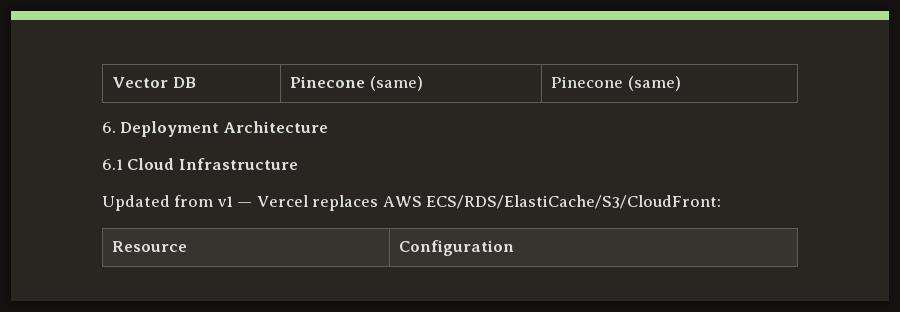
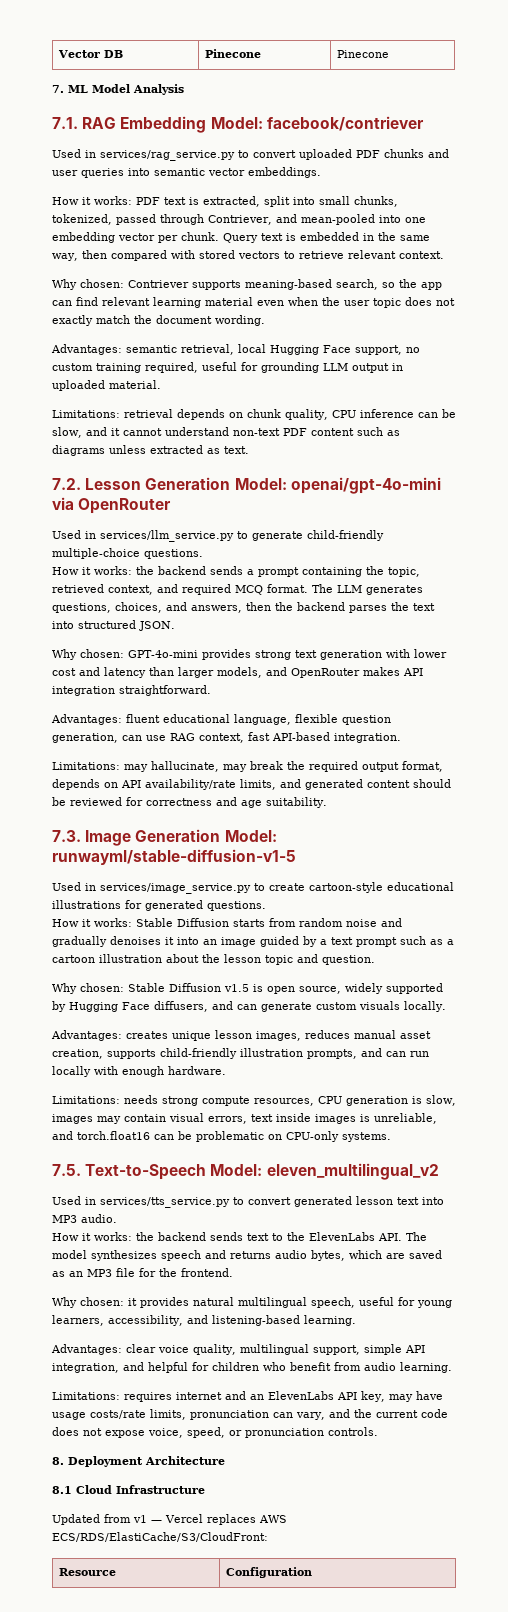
[369,76,423,91] [551,76,681,91] [102,122,116,133] (same) | Pinecone (same) // 6. -> [337,50,390,58] [52,84,184,95] [52,116,424,133] [52,149,449,161] [52,167,321,178] [52,196,398,207] [52,214,426,225] [52,232,430,243] [52,250,444,261] [52,279,442,290] [52,297,455,308] [52,315,265,326] [51,344,420,355] [52,362,403,373] [52,380,161,391] [52,409,456,420] [52,427,400,438] [52,445,249,456] [52,477,441,494] [52,497,172,514] [52,530,384,542] [52,548,203,559] [52,566,420,577] [52,584,423,595] [52,602,435,613] [52,620,175,631] [52,649,447,660] [52,667,423,678] [52,685,211,696] [51,714,391,725] [52,732,401,743] [52,761,443,772] [52,779,451,790] [52,797,327,808] [52,829,277,846] [52,849,296,865] [52,882,454,894] [52,900,266,911] [52,918,402,927] [52,936,454,947] [52,954,375,965] [52,983,443,994] [52,1001,446,1012] [51,1030,431,1041] [52,1048,429,1059] [52,1066,226,1077] [52,1095,456,1106] [52,1113,437,1124] [52,1131,391,1142] [52,1163,439,1180] [52,1196,444,1208] [52,1214,117,1223] [52,1232,427,1241] [52,1250,442,1261] [52,1268,233,1277] [52,1297,452,1308] [52,1315,356,1326] [51,1344,425,1355] [52,1362,452,1373] [52,1391,443,1402] [52,1409,448,1420] [52,1427,378,1438] [52,1457,64,1465] | Pinecone // 7. ML Model Analysis // 7.1. RAG Embedding Model: facebook/contriever // Used in services/rag_service.py to convert uploaded PDF chunks and user queries into semantic vector embeddings. // How it works: PDF text is extracted, split into small chunks, tokenized, passed through Contriever, and mean-pooled into one embedding vector per chunk. Query text is embedded in the same way, then compared with stored vectors to retrieve relevant context. // Why chosen: Contriever supports meaning-based search, so the app can find relevant learning material even when the user topic does not exactly match the document wording. // Advantages: semantic retrieval, local Hugging Face support, no custom training required, useful for grounding LLM output in uploaded material. // Limitations: retrieval depends on chunk quality, CPU inference can be slow, and it cannot understand non-text PDF content such as diagrams unless extracted as text. // 7.2. Lesson Generation Model: openai/gpt-4o-mini via OpenRouter // Used in services/llm_service.py to generate child-friendly multiple-choice questions. // How it works: the backend sends a prompt containing the topic, retrieved context, and required MCQ format. The LLM generates questions, choices, and answers, then the backend parses the text into structured JSON. // Why chosen: GPT-4o-mini provides strong text generation with lower cost and latency than larger models, and OpenRouter makes API integration straightforward. // Advantages: fluent educational language, flexible question generation, can use RAG context, fast API-based integration. // Limitations: may hallucinate, may break the required output format, depends on API availability/rate limits, and generated content should be reviewed for correctness and age suitability. // 7.3. Image Generation Model: runwayml/stable-diffusion-v1-5 // Used in services/image_service.py to create cartoon-style educational illustrations for generated questions. // How it works: Stable Diffusion starts from random noise and gradually denoises it into an image guided by a text prompt such as a cartoon illustration about the lesson topic and question. // Why chosen: Stable Diffusion v1.5 is open source, widely supported by Hugging Face diffusers, and can generate custom visuals locally. // Advantages: creates unique lesson images, reduces manual asset creation, supports child-friendly illustration prompts, and can run locally with enough hardware. // Limitations: needs strong compute resources, CPU generation is slow, images may contain visual errors, text inside images is unreliable, and torch.float16 can be problematic on CPU-only systems. // 7.5. Text-to-Speech Model: eleven_multilingual_v2 // Used in services/tts_service.py to convert generated lesson text into MP3 audio. // How it works: the backend sends text to the ElevenLabs API. The model synthesizes speech and returns audio bytes, which are saved as an MP3 file for the frontend. // Why chosen: it provides natural multilingual speech, useful for young learners, accessibility, and listening-based learning. // Advantages: clear voice quality, multilingual support, simple API integration, and helpful for children who benefit from audio learning. // Limitations: requires internet and an ElevenLabs API key, may have usage costs/rate limits, pronunciation can vary, and the current code does not expose voice, speed, or pronunciation controls. // 8.
[102,159,123,170] 6.1 -> [52,1486,72,1494] 8.1

